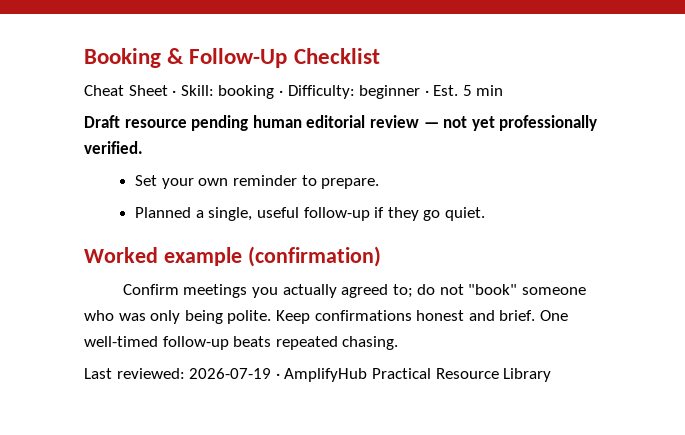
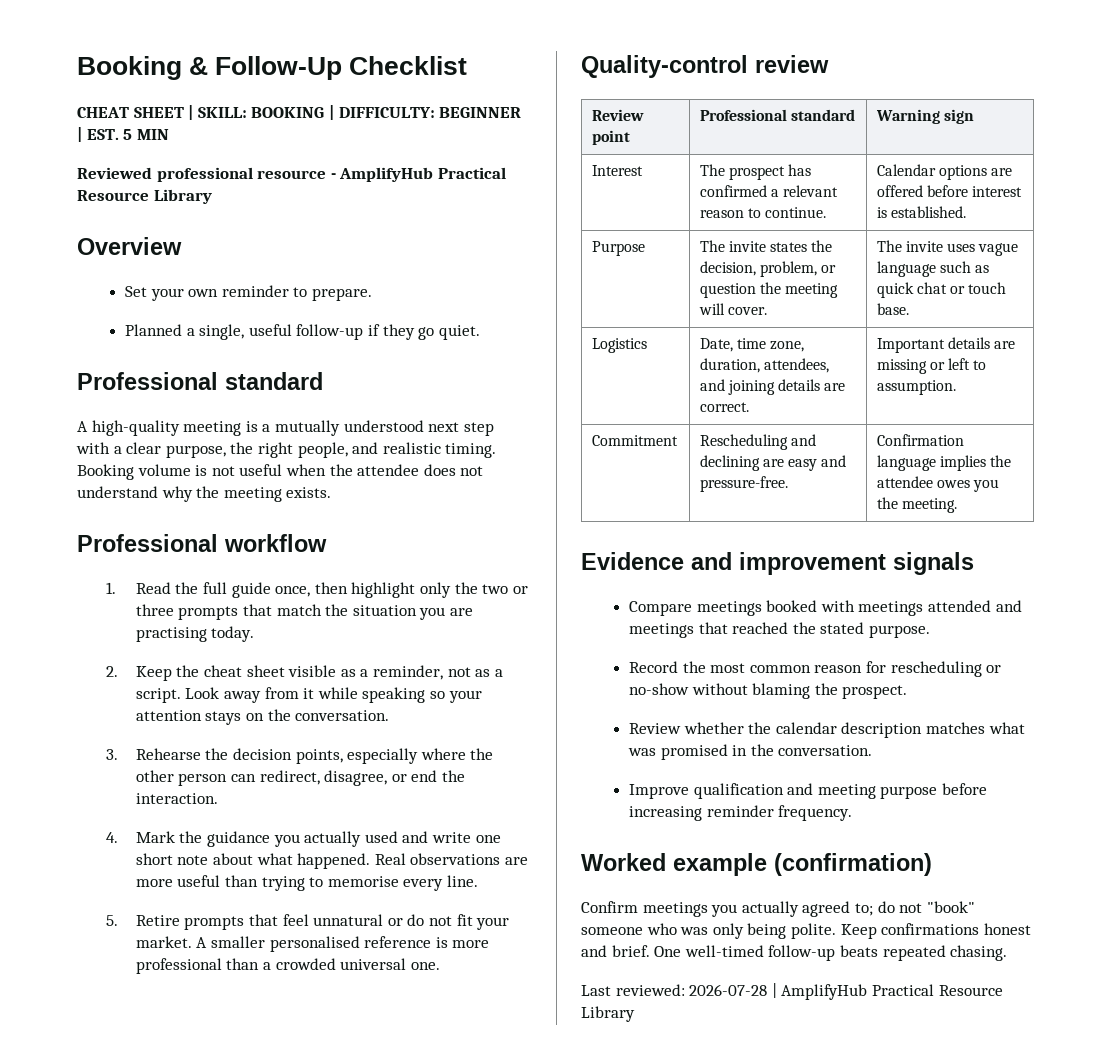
[84,85,504,99] [84,115,598,131] [84,141,143,154] Cheat Sheet · Skill: booking · Difficulty: beginner · Est. 5 min // Draft resource pending human editorial review — not yet professionally verified. -> [77,105,522,120] [77,127,169,142] [77,167,506,182] [77,189,212,204] [77,237,182,255] CHEAT SHEET | SKILL: BOOKING | DIFFICULTY: BEGINNER | EST. 5 MIN // Reviewed professional resource - AmplifyHub Practical Resource Library // Overview
(485, 214) none -> [77,372,323,390] [77,420,494,436] [76,442,497,458] [77,464,484,480] [77,486,332,502] [77,534,327,552] [106,582,528,598] [135,604,473,620] [135,626,255,642] [106,665,503,681] [135,687,482,703] [135,709,390,725] [106,748,494,764] [135,770,465,786] [135,793,218,804] [106,831,501,847] [135,853,528,869] [135,875,478,891] [106,914,510,930] [135,936,490,952] [135,958,440,974] [581,55,829,78] [591,109,644,121] [591,130,630,145] [699,109,855,121] [875,109,974,124] [591,165,643,176] [699,164,811,180] [699,185,838,197] [699,207,826,218] [876,164,1012,180] [876,185,1022,197] [876,206,966,218] [591,241,645,256] [699,240,833,252] [699,261,836,277] [699,282,838,298] [698,303,767,315] [876,240,1019,256] [876,261,989,277] [876,282,1007,298] [876,303,909,315] [591,338,647,353] [699,338,804,352] [699,358,829,373] [699,379,846,395] [699,402,749,412] [876,337,1015,353] [876,358,987,374] [876,380,956,395] [591,435,678,446] [699,434,816,450] [699,455,847,471] [699,476,788,492] [876,434,964,446] [876,455,1011,471] [876,476,999,492] [876,497,957,513] [581,552,974,575] [629,600,1022,616] [629,622,931,638] [629,661,1002,677] [629,683,908,699] [629,722,1025,738] [628,744,873,760] [629,783,988,799] [629,805,853,821] // Professional standard // A high-quality meeting is a mutually understood next step with a clear purpose, the right people, and realistic timing. Booking volume is not useful when the attendee does not understand why the meeting exists. // Professional workflow // 1. Read the full guide once, then highlight only the two or three prompts that match the situation you are practising today. // 2. Keep the cheat sheet visible as a reminder, not as a script. Look away from it while speaking so your attention stays on the conversation. // 3. Rehearse the decision points, especially where the other person can redirect, disagree, or end the interaction. // 4. Mark the guidance you actually used and write one short note about what happened. Real observations are more useful than trying to memorise every line. // 5. Retire prompts that feel unnatural or do not fit your market. A smaller personalised reference is more professional than a crowded universal one. // Quality-control review // Review point | Professional standard | Warning sign // Interest | The prospect has confirmed a relevant reason to continue. | Calendar options are offered before interest is established. // Purpose | The invite states the decision, problem, or question the meeting will cover. | The invite uses vague language such as quick chat or touch base. // Logistics | Date, time zone, duration, attendees, and joining details are correct. | Important details are missing or left to assumption. // Commitment | Rescheduling and declining are easy and pressure-free. | Confirmation language implies the attendee owes you the meeting. // Evidence and improvement signals // Compare meetings booked with meetings attended and meetings that reached the stated purpose. // Record the most common reason for rescheduling or no-show without blaming the prospect. // Review whether the calendar description matches what was promised in the conversation. // Improve qualification and meeting purpose before increasing reminder frequency.
[189,368,280,379] 2026-07-19 · -> [689,983,777,998] 2026-07-28 |

